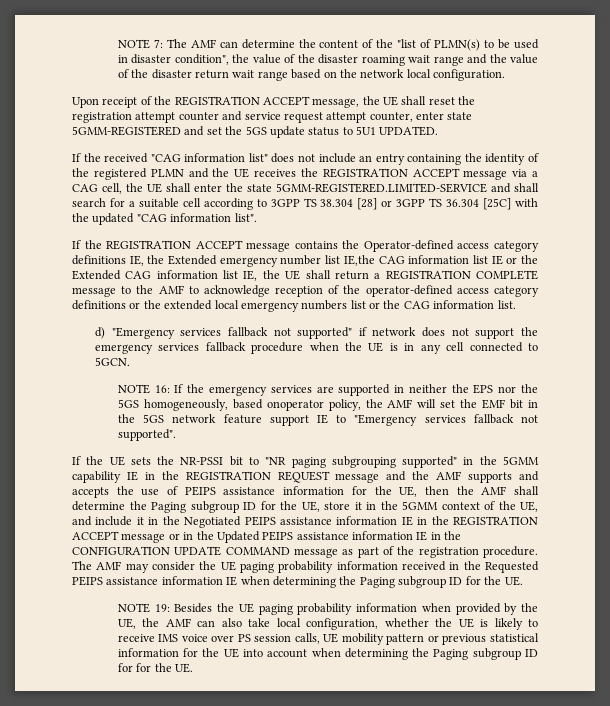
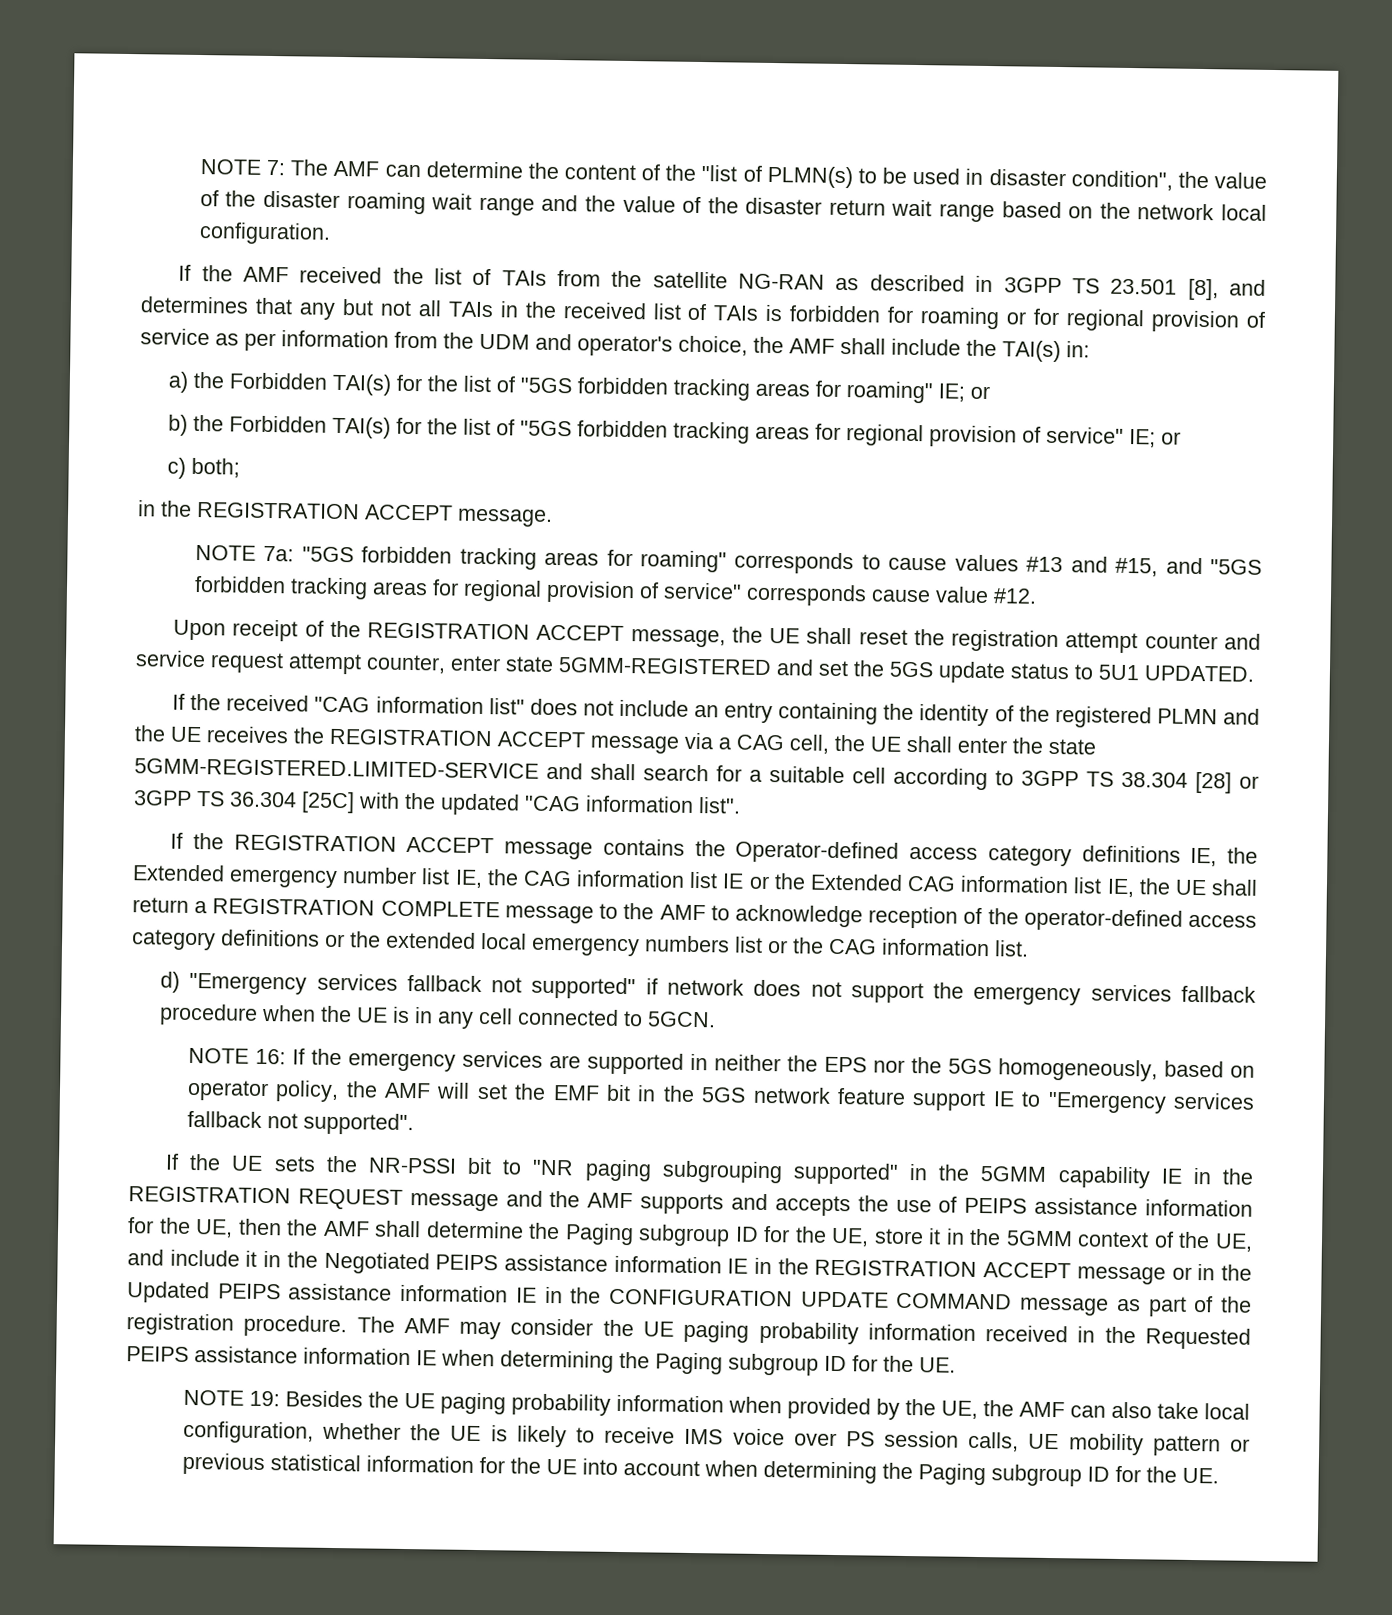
(506, 75) none -> [178,264,1266,301] [140,296,1266,333] [140,328,1090,363] [167,371,990,404] [167,414,1181,448] [166,457,240,479] [138,500,553,527] [194,544,1262,577] [193,575,1037,607] // If the AMF received the list of TAIs from the satellite NG-RAN as described in 3GPP TS 23.501 [8], and determines that any but not all TAIs in the received list of TAIs is forbidden for roaming or for regional provision of service as per information from the UDM and operator's choice, the AMF shall include the TAI(s) in: // a) the Forbidden TAI(s) for the list of "5GS forbidden tracking areas for roaming" IE; or // b) the Forbidden TAI(s) for the list of "5GS forbidden tracking areas for regional provision of service" IE; or // c) both; // in the REGISTRATION ACCEPT message. // NOTE 7a: "5GS forbidden tracking areas for roaming" corresponds to cause values #13 and #15, and "5GS forbidden tracking areas for regional provision of service" corresponds cause value #12.
[343,255,375,266] IE,the -> [454,869,519,889] IE, the
[266,400,324,411] onoperator -> [1230,1065,1255,1078] [186,1079,269,1102] on operator
[136,663,152,672] for -> (1141, 1474) none

